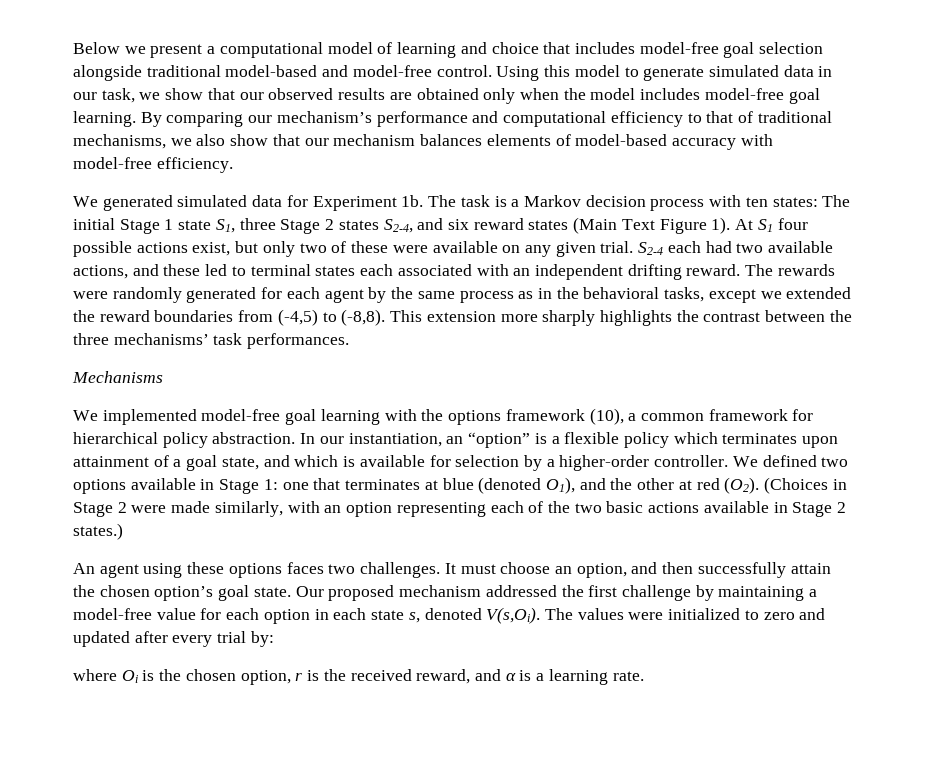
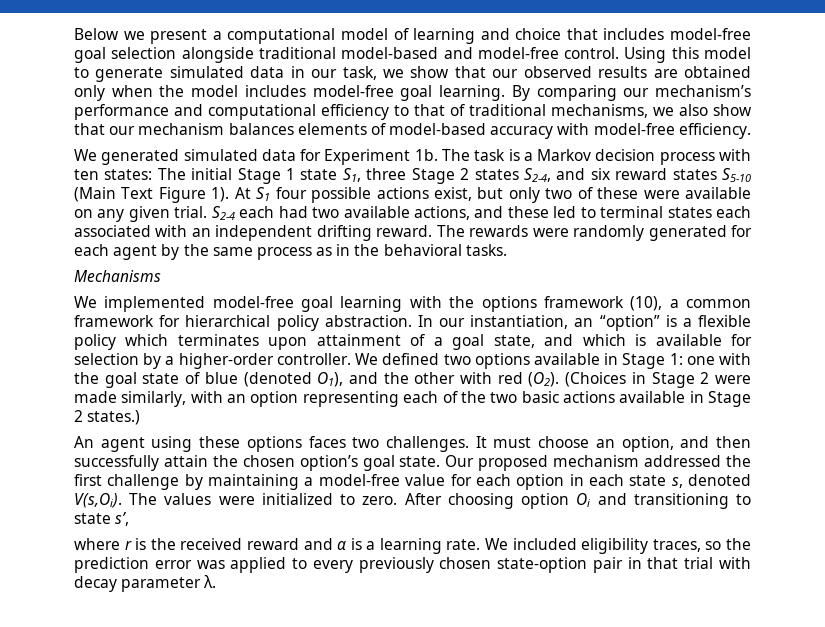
(569, 225) none -> [722,168,751,182] S5-10
[664,287,852,303] [73,309,852,326] [73,333,350,349] tasks, except we extended the reward boundaries from (-4,5) to (-8,8). This extension more sharply highlights the contrast between the three mechanisms’ task performances. -> [465,244,507,256] tasks.
[313,478,438,490] that terminates at -> [718,353,751,365] [74,372,201,388] with the goal state of
[678,480,692,490] at -> [460,372,493,384] with
[763,608,826,620] [73,631,274,647] [73,669,291,685] zero and updated after every trial by: // where Oi is the chosen option, -> [362,493,752,509] [74,512,130,526] [74,538,120,550] zero. After choosing option Oi and transitioning to state s’, // where
[416,669,471,684] reward, -> [246,538,299,550] reward
(644, 676) none -> [485,538,751,554] [74,557,751,573] [74,575,217,592] We included eligibility traces, so the prediction error was applied to every previously chosen state-option pair in that trial with decay parameter λ.

